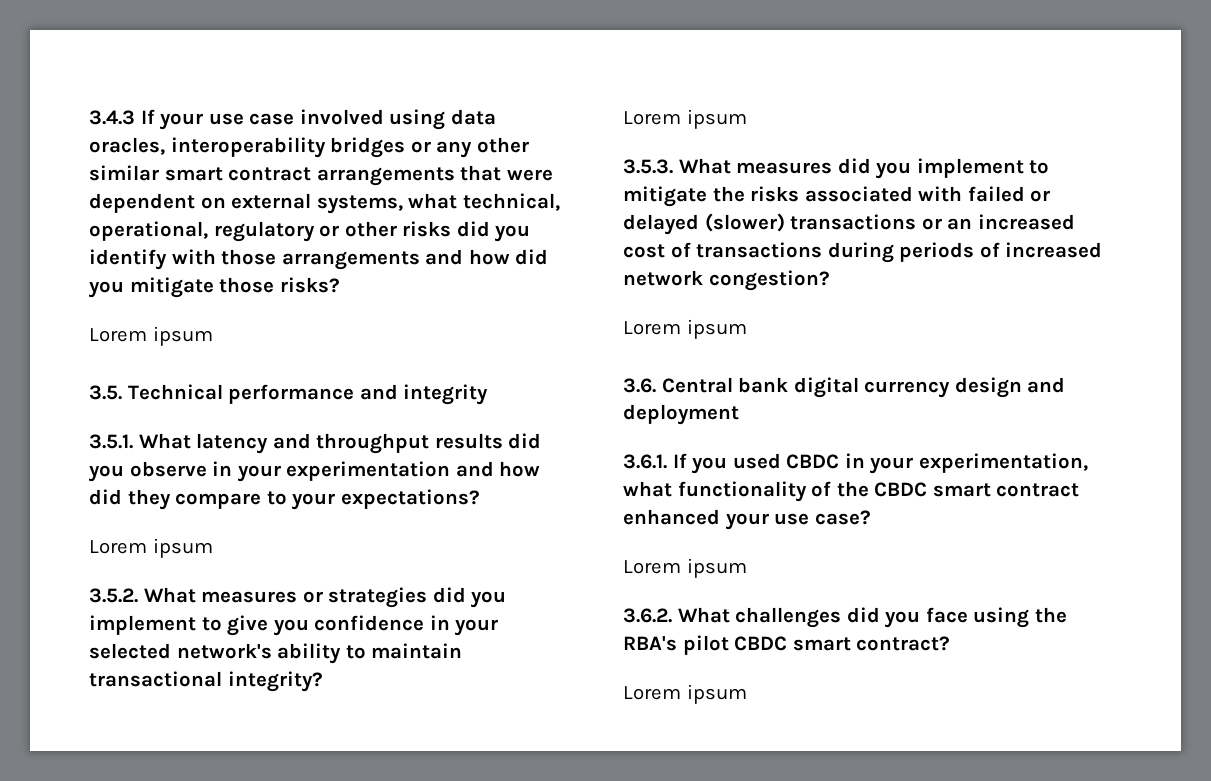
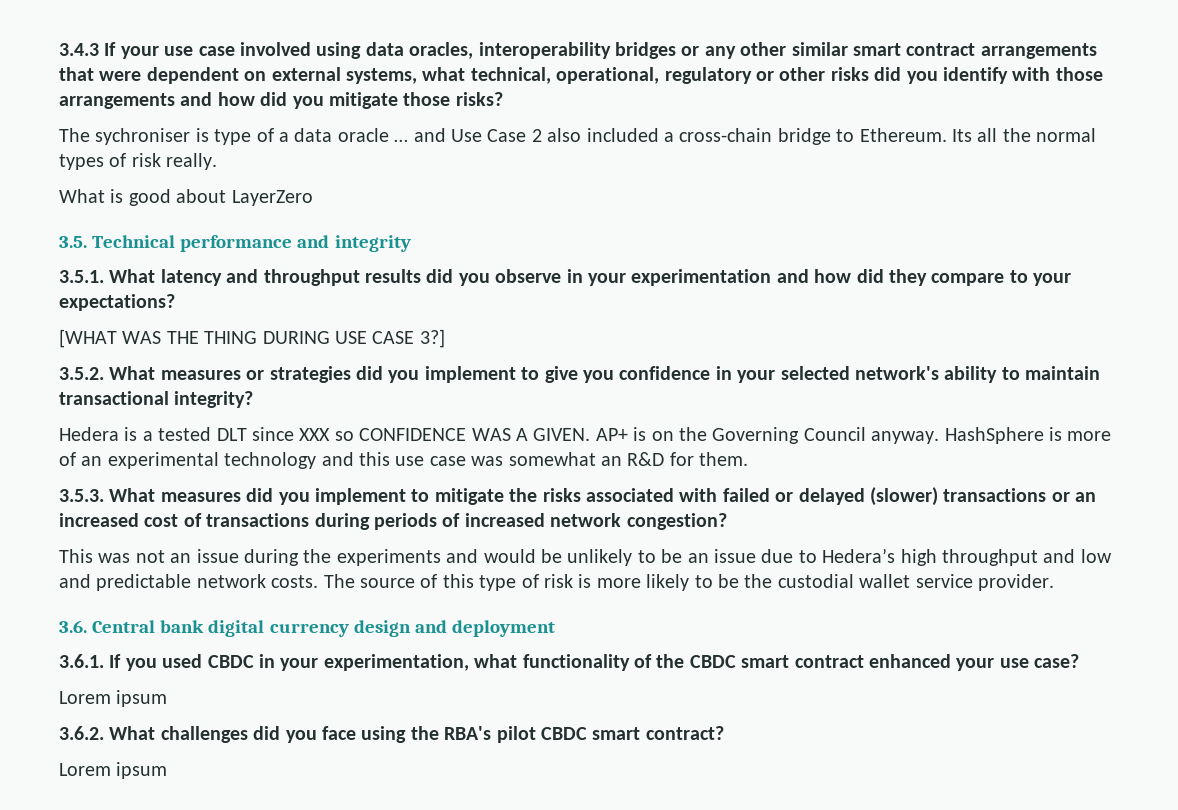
[89,326,213,346] Lorem ipsum -> [59,128,1097,145] [59,153,218,170] [59,189,313,206] The sychroniser is type of a data oracle … and Use Case 2 also included a cross-chain bridge to Ethereum. Its all the normal types of risk really. // What is good about LayerZero
[89,538,213,558] Lorem ipsum -> [59,329,445,348] [WHAT WAS THE THING DURING USE CASE 3?]
[623,109,747,129] Lorem ipsum -> [59,427,1112,444] [59,452,749,469] Hedera is a tested DLT since XXX so CONFIDENCE WAS A GIVEN. AP+ is on the Governing Council anyway. HashSphere is more of an experimental technology and this use case was somewhat an R&D for them.
[623,319,747,339] Lorem ipsum -> [59,548,1112,566] [59,574,1054,591] This was not an issue during the experiments and would be unlikely to be an issue due to Hedera’s high throughput and low and predictable network costs. The source of this type of risk is more likely to be the custodial wallet service provider.

